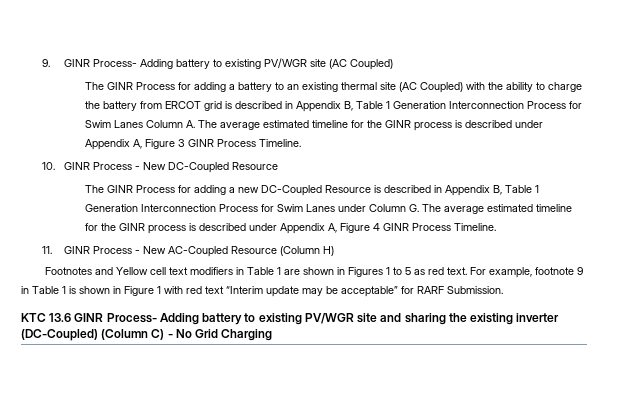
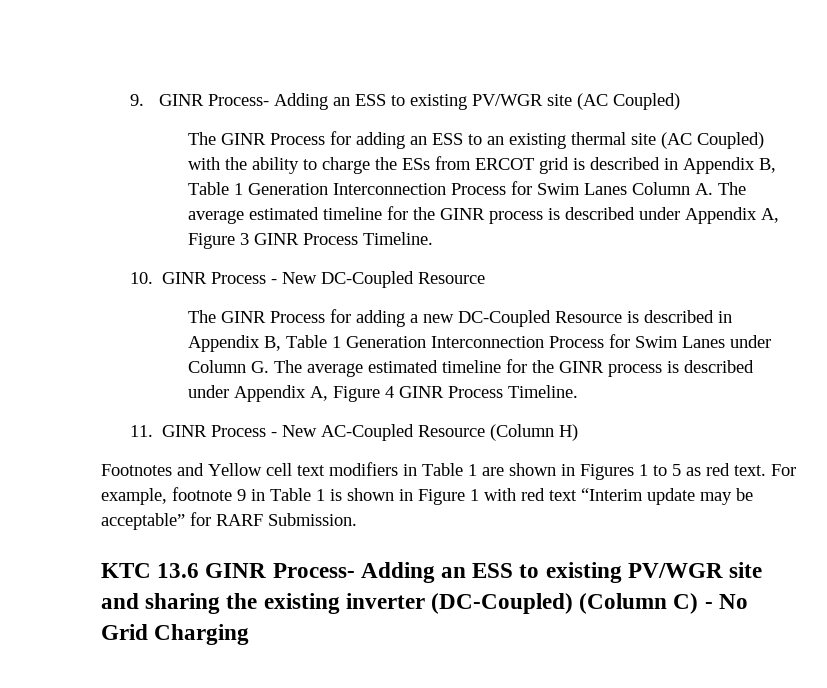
[175,59,210,69] battery -> [333,94,387,106] an ESS
[229,82,273,92] a battery -> [410,133,464,145] an ESS
[103,101,138,111] battery -> [402,158,431,170] ESs
[202,313,243,325] battery -> [441,563,514,578] an ESS

